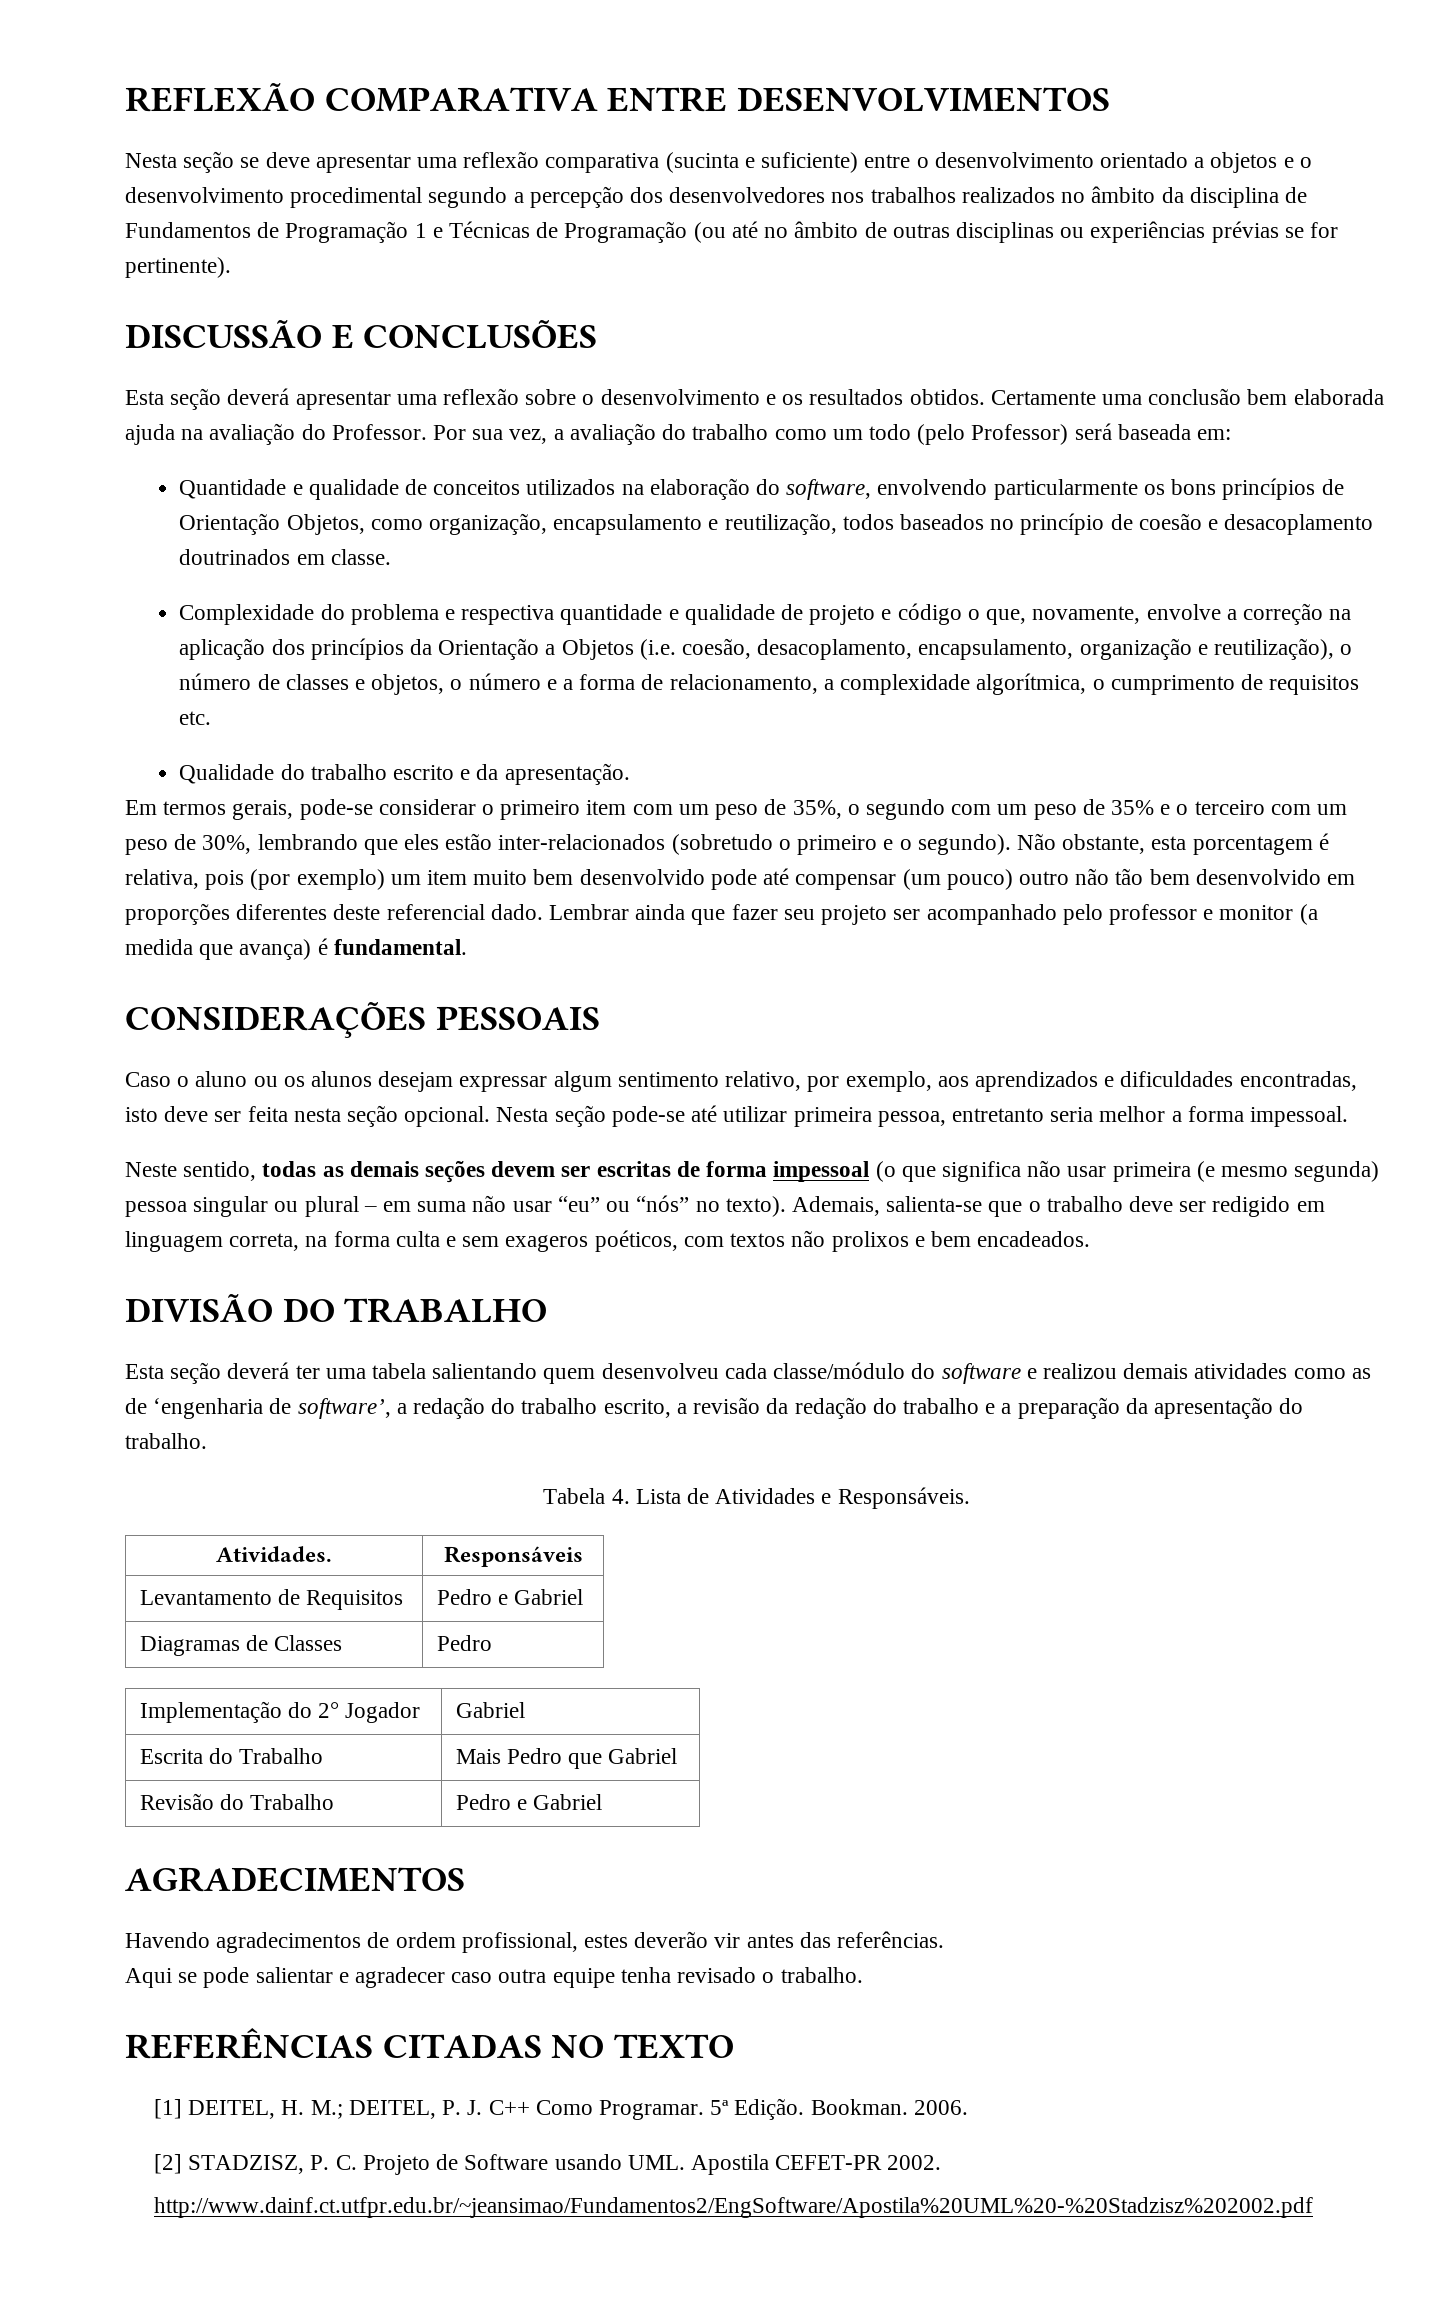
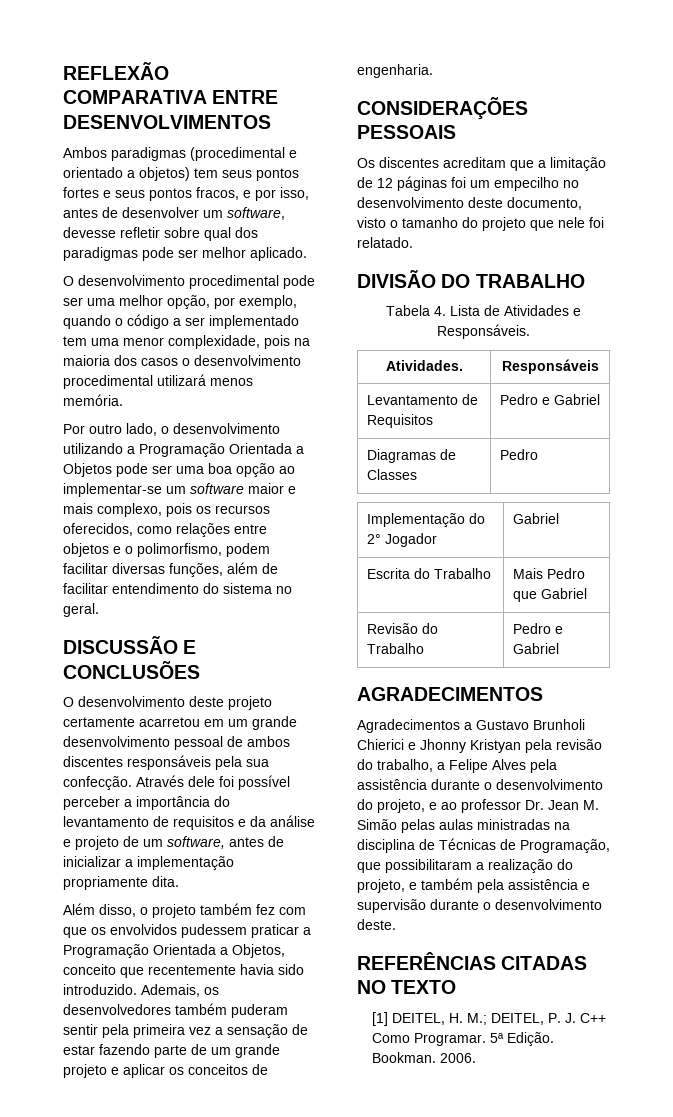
[125,151,1312,173] [125,186,1307,208] [125,221,1338,243] [125,257,231,278] [125,319,598,349] [125,388,1384,410] [125,423,1231,445] [179,478,1344,500] [179,513,1374,535] [179,549,391,565] [179,603,1352,625] [179,638,1353,660] [179,673,1360,695] [179,711,212,725] [179,763,630,785] [125,799,1348,820] [125,833,1329,855] [125,868,1355,890] [125,903,1318,925] [125,938,467,960] [125,1001,600,1038] [125,1071,1357,1092] [125,1105,1348,1127] [125,1160,1380,1183] [125,1195,1325,1217] [125,1230,1091,1252] [125,1293,548,1323] [125,1362,1371,1384] [125,1397,1304,1419] [125,1433,207,1449] Nesta seção se deve apresentar uma reflexão comparativa (sucinta e suficiente) entre o desenvolvimento orientado a objetos e o desenvolvimento procedimental segundo a percepção dos desenvolvedores nos trabalhos realizados no âmbito da disciplina de Fundamentos de Programação 1 e Técnicas de Programação (ou até no âmbito de outras disciplinas ou experiências prévias se for pertinente). // DISCUSSÃO E CONCLUSÕES // Esta seção deverá apresentar uma reflexão sobre o desenvolvimento e os resultados obtidos. Certamente uma conclusão bem elaborada ajuda na avaliação do Professor. Por sua vez, a avaliação do trabalho como um todo (pelo Professor) será baseada em: // Quantidade e qualidade de conceitos utilizados na elaboração do software, envolvendo particularmente os bons princípios de Orientação Objetos, como organização, encapsulamento e reutilização, todos baseados no princípio de coesão e desacoplamento doutrinados em classe. // Complexidade do problema e respectiva quantidade e qualidade de projeto e código o que, novamente, envolve a correção na aplicação dos princípios da Orientação a Objetos (i.e. coesão, desacoplamento, encapsulamento, organização e reutilização), o número de classes e objetos, o número e a forma de relacionamento, a complexidade algorítmica, o cumprimento de requisitos etc. // Qualidade do trabalho escrito e da apresentação. // Em termos gerais, pode-se considerar o primeiro item com um peso de 35%, o segundo com um peso de 35% e o terceiro com um peso de 30%, lembrando que eles estão inter-relacionados (sobretudo o primeiro e o segundo). Não obstante, esta porcentagem é relativa, pois (por exemplo) um item muito bem desenvolvido pode até compensar (um pouco) outro não tão bem desenvolvido em proporções diferentes deste referencial dado. Lembrar ainda que fazer seu projeto ser acompanhado pelo professor e monitor (a medida que avança) é fundamental. // CONSIDERAÇÕES PESSOAIS // Caso o aluno ou os alunos desejam expressar algum sentimento relativo, por exemplo, aos aprendizados e dificuldades encontradas, isto deve ser feita nesta seção opcional. Nesta seção pode-se até utilizar primeira pessoa, entretanto seria melhor a forma impessoal. // Neste sentido, todas as demais seções devem ser escritas de forma impessoal (o que significa não usar primeira (e mesmo segunda) pessoa singular ou plural – em suma não usar “eu” ou “nós” no texto). Ademais, salienta-se que o trabalho deve ser redigido em linguagem correta, na forma culta e sem exageros poéticos, com textos não prolixos e bem encadeados. // DIVISÃO DO TRABALHO // Esta seção deverá ter uma tabela salientando quem desenvolveu cada classe/módulo do software e realizou demais atividades como as de ‘engenharia de software’, a redação do trabalho escrito, a revisão da redação do trabalho e a preparação da apresentação do trabalho. -> [63,147,297,161] [63,167,299,181] [63,187,309,201] [63,207,285,220] [63,227,258,241] [63,247,307,261] [63,275,315,289] [63,295,297,309] [63,314,299,329] [63,335,310,349] [63,355,301,366] [63,374,253,389] [63,394,123,406] [63,423,280,436] [63,443,304,457] [63,463,295,477] [63,483,296,497] [63,503,270,517] [63,523,267,537] [63,543,270,557] [63,562,278,577] [63,583,292,594] [63,603,99,617] [63,636,197,654] [63,661,200,679] [63,696,272,710] [63,716,297,730] [63,736,290,750] [63,755,269,770] [63,775,290,790] [63,796,230,810] [63,815,315,830] [63,836,284,850] [63,856,234,870] [63,876,179,890] [63,903,306,918] [63,924,311,938] [63,944,285,958] [63,964,304,978] [63,984,219,997] [63,1003,288,1018] [63,1024,308,1038] [63,1044,280,1058] [63,1064,268,1078] [357,64,433,78] [357,97,528,120] [357,125,456,139] [357,157,606,171] [357,176,579,191] [357,197,582,210] [357,217,604,231] [357,237,413,248] [357,270,585,288] Ambos paradigmas (procedimental e orientado a objetos) tem seus pontos fortes e seus pontos fracos, e por isso, antes de desenvolver um software, devesse refletir sobre qual dos paradigmas pode ser melhor aplicado. // O desenvolvimento procedimental pode ser uma melhor opção, por exemplo, quando o código a ser implementado tem uma menor complexidade, pois na maioria dos casos o desenvolvimento procedimental utilizará menos memória. // Por outro lado, o desenvolvimento utilizando a Programação Orientada a Objetos pode ser uma boa opção ao implementar-se um software maior e mais complexo, pois os recursos oferecidos, como relações entre objetos e o polimorfismo, podem facilitar diversas funções, além de facilitar entendimento do sistema no geral. // DISCUSSÃO E CONCLUSÕES // O desenvolvimento deste projeto certamente acarretou em um grande desenvolvimento pessoal de ambos discentes responsáveis pela sua confecção. Através dele foi possível perceber a importância do levantamento de requisitos e da análise e projeto de um software, antes de inicializar a implementação propriamente dita. // Além disso, o projeto também fez com que os envolvidos pudessem praticar a Programação Orientada a Objetos, conceito que recentemente havia sido introduzido. Ademais, os desenvolvedores também puderam sentir pela primeira vez a sensação de estar fazendo parte de um grande projeto e aplicar os conceitos de engenharia. // CONSIDERAÇÕES PESSOAIS // Os discentes acreditam que a limitação de 12 páginas foi um empecilho no desenvolvimento deste documento, visto o tamanho do projeto que nele foi relatado. // DIVISÃO DO TRABALHO
[125,1931,945,1953] [125,1967,863,1988] Havendo agradecimentos de ordem profissional, estes deverão vir antes das referências. // Aqui se pode salientar e agradecer caso outra equipe tenha revisado o trabalho. -> [357,719,585,733] [357,739,602,753] [357,759,557,773] [357,779,603,790] [357,799,599,813] [357,819,570,833] [357,838,610,853] [357,859,573,873] [357,878,590,893] [357,899,602,913] [357,919,396,930] Agradecimentos a Gustavo Brunholi Chierici e Jhonny Kristyan pela revisão do trabalho, a Felipe Alves pela assistência durante o desenvolvimento do projeto, e ao professor Dr. Jean M. Simão pelas aulas ministradas na disciplina de Técnicas de Programação, que possibilitaram a realização do projeto, e também pela assistência e supervisão durante o desenvolvimento deste.
[154,2154,942,2175] [154,2197,1314,2218] // [2] STADZISZ, P. C. Projeto de Software usando UML. Apostila CEFET-PR 2002. // http://www.dainf.ct.utfpr.edu.br/~jeansimao/Fundamentos2/EngSoftware/Apostila%20UML%20-%20Stadzisz%202002.pdf -> (477, 1058) none

